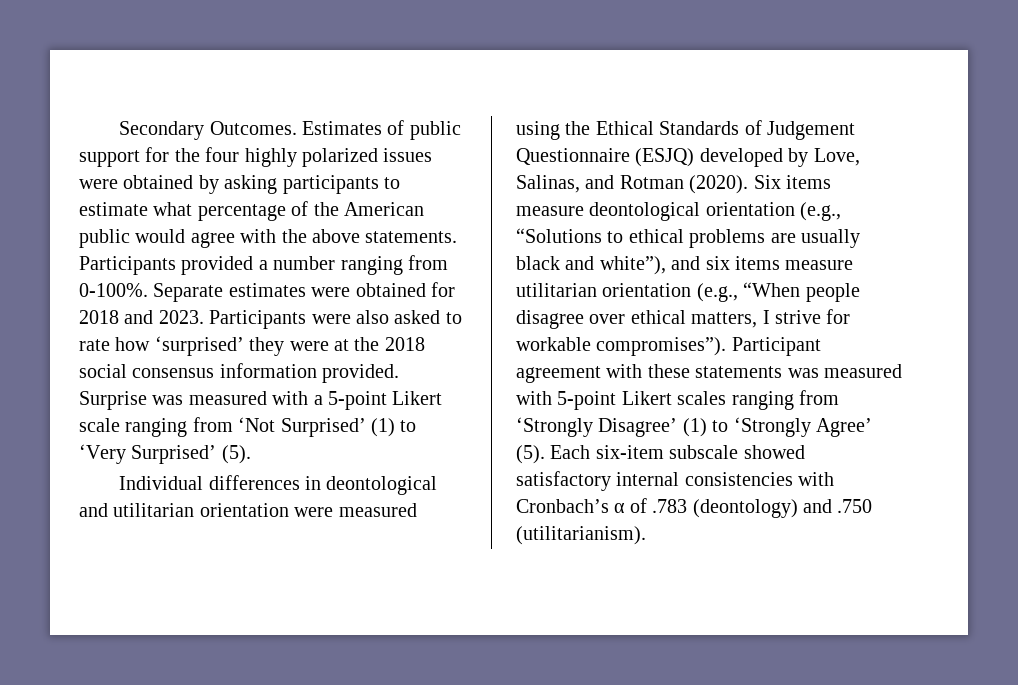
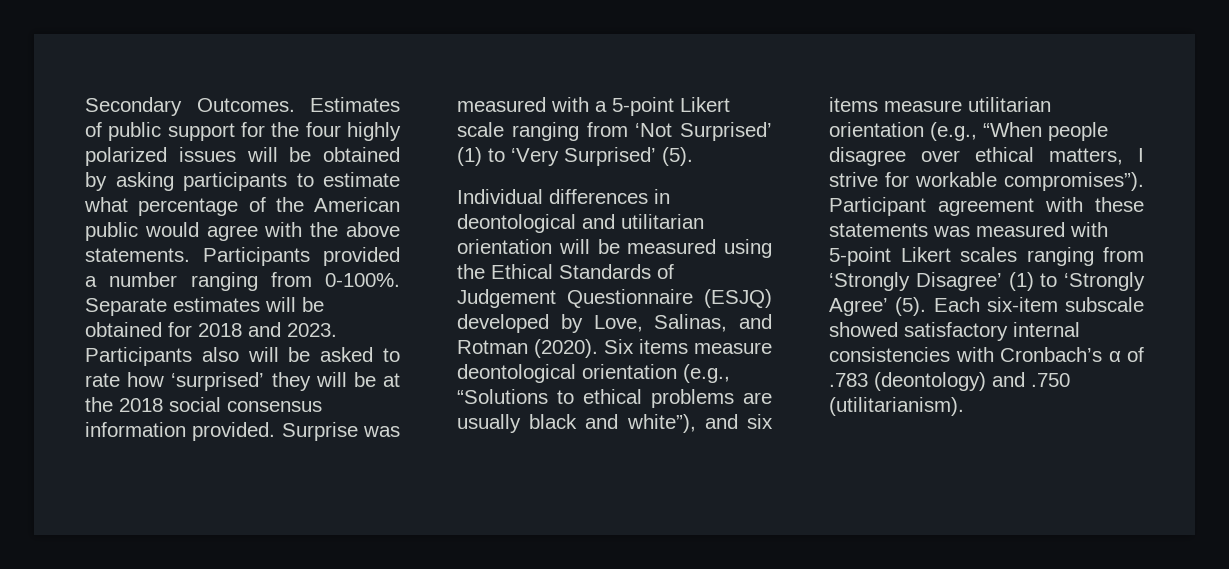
[79,179,118,189] were -> [246,147,312,162] will be
[311,287,351,297] were -> [265,297,324,312] will be
[311,310,389,324] were also -> [201,347,311,362] also will be
[289,341,329,351] were -> [315,372,376,387] will be
[294,507,334,517] were -> [558,239,620,254] will be

